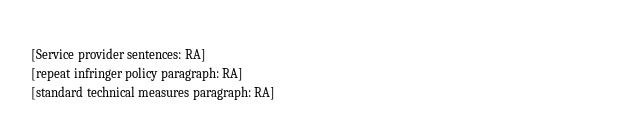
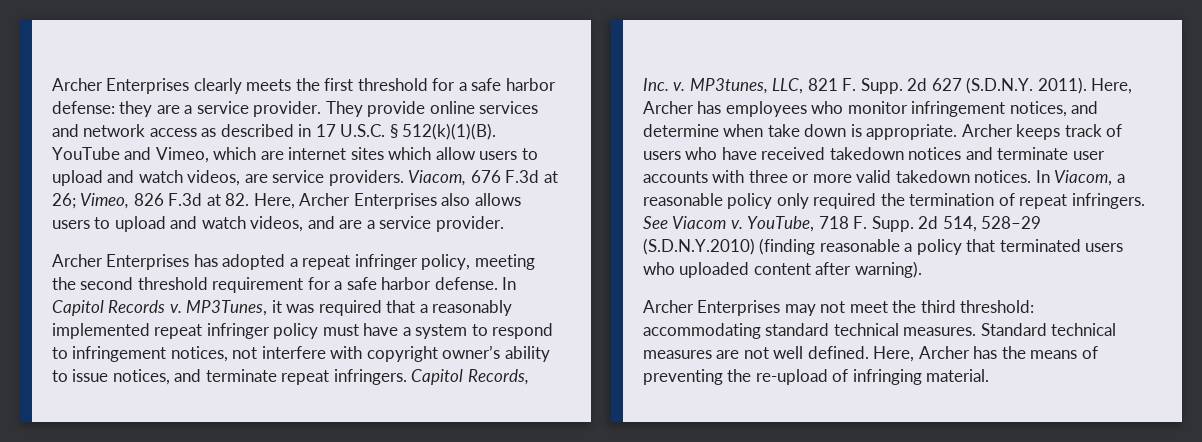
[31,48,206,62] [31,67,244,81] [31,86,276,100] [Service provider sentences: RA] // [repeat infringer policy paragraph: RA] // [standard technical measures paragraph: RA] -> [52,78,556,94] [52,101,539,117] [52,123,497,140] [52,147,538,163] [52,170,558,186] [52,193,521,209] [52,216,504,232] [52,254,535,270] [52,277,517,293] [52,300,513,316] [52,323,554,339] [52,345,550,362] [52,369,529,385] [643,77,1133,94] [643,101,1099,117] [643,124,1123,140] [643,147,1105,160] [643,170,1125,186] [643,193,1145,209] [643,216,1042,232] [643,238,1124,255] [643,261,922,278] [643,300,1035,316] [643,323,1117,339] [643,346,1098,362] [643,369,990,385] Archer Enterprises clearly meets the first threshold for a safe harbor defense: they are a service provider. They provide online services and network access as described in 17 U.S.C. § 512(k)(1)(B). YouTube and Vimeo, which are internet sites which allow users to upload and watch videos, are service providers. Viacom, 676 F.3d at 26; Vimeo, 826 F.3d at 82. Here, Archer Enterprises also allows users to upload and watch videos, and are a service provider. // Archer Enterprises has adopted a repeat infringer policy, meeting the second threshold requirement for a safe harbor defense. In Capitol Records v. MP3Tunes, it was required that a reasonably implemented repeat infringer policy must have a system to respond to infringement notices, not interfere with copyright owner’s ability to issue notices, and terminate repeat infringers. Capitol Records, Inc. v. MP3tunes, LLC, 821 F. Supp. 2d 627 (S.D.N.Y. 2011). Here, Archer has employees who monitor infringement notices, and determine when take down is appropriate. Archer keeps track of users who have received takedown notices and terminate user accounts with three or more valid takedown notices. In Viacom, a reasonable policy only required the termination of repeat infringers. See Viacom v. YouTube, 718 F. Supp. 2d 514, 528–29 (S.D.N.Y.2010) (finding reasonable a policy that terminated users who uploaded content after warning). // Archer Enterprises may not meet the third threshold: accommodating standard technical measures. Standard technical measures are not well defined. Here, Archer has the means of preventing the re-upload of infringing material.

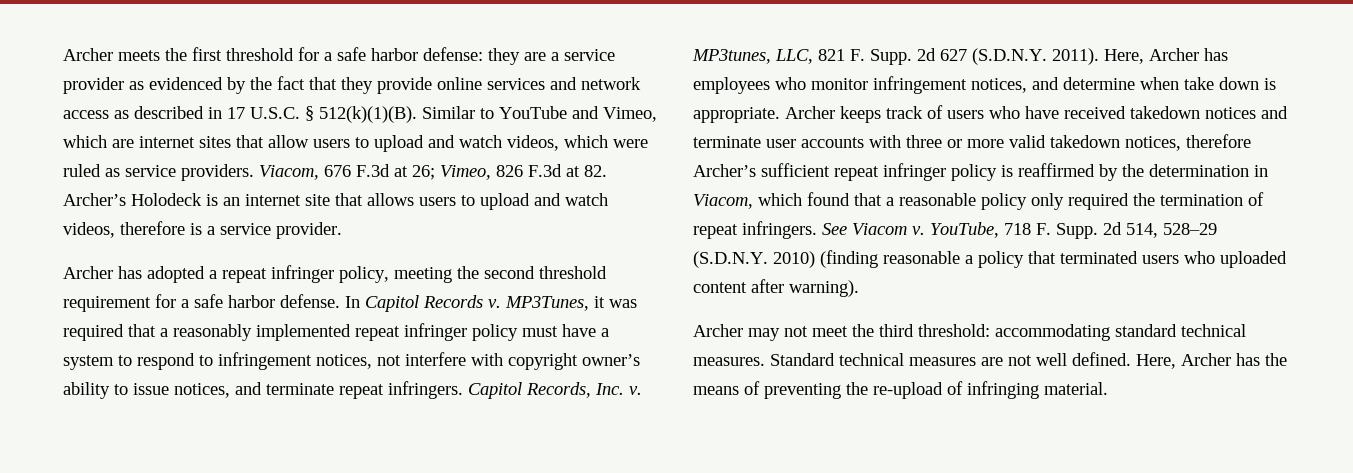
[52,78,242,94] Archer Enterprises clearly -> [63,48,113,61] Archer
[253,101,363,117] provider. They -> [63,76,373,94] provider as evidenced by the fact that they
(497, 131) none -> [422,106,494,119] Similar to
[388,147,432,160] which -> [236,135,264,148] that
[244,174,268,183] are -> [564,135,648,148] [63,164,120,177] which were ruled as
[253,193,471,209] Here, Archer Enterprises also -> [63,193,363,206] Archer’s Holodeck is an internet site that
[307,216,363,229] and are -> [120,221,202,235] therefore is
[106,254,190,270] Enterprises -> (113, 272) none
[974,170,1113,186] notices. In Viacom, -> [1125,134,1251,151] [693,163,1268,181] [693,192,882,209] notices, therefore Archer’s sufficient repeat infringer policy is reaffirmed by the determination in Viacom, which found that
[643,238,755,255] (S.D.N.Y.2010) -> [693,251,815,268] (S.D.N.Y. 2010)
[697,300,781,316] Enterprises -> (743, 330) none

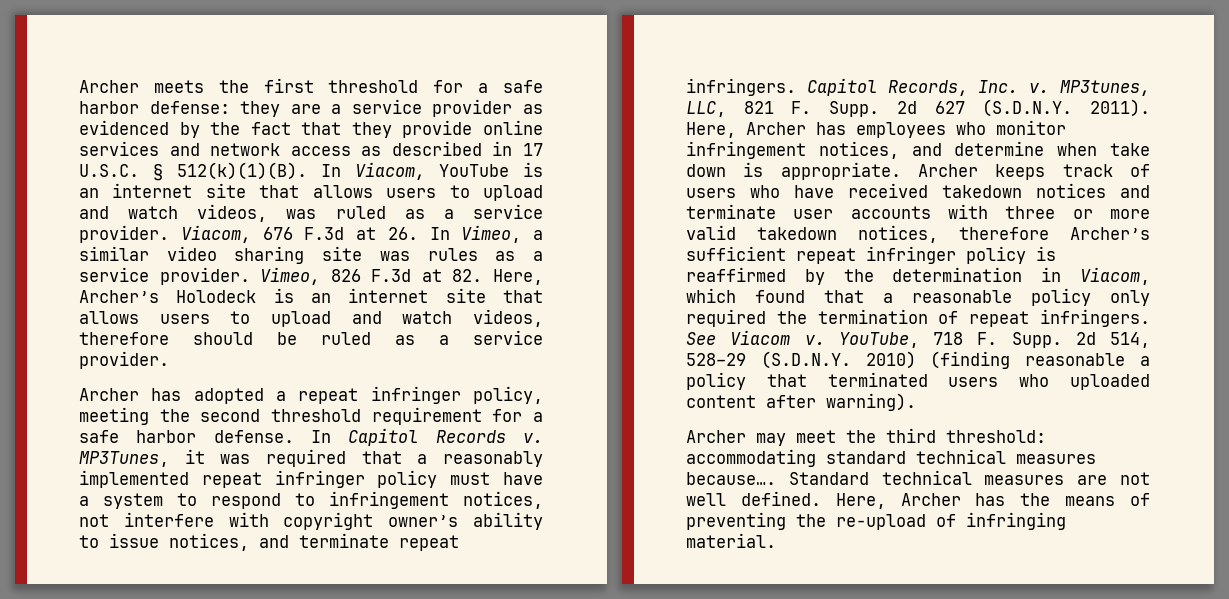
[422,106,657,122] [63,135,648,152] [63,164,435,181] Similar to YouTube and Vimeo, which are internet sites that allow users to upload and watch videos, which were ruled as service providers. Viacom, 676 F.3d at 26; -> [321,162,543,180] [79,183,543,201] [79,204,543,222] [79,225,543,243] [79,246,543,264] [79,267,250,285] In Viacom, YouTube is an internet site that allows users to upload and watch videos, was ruled as a service provider. Viacom, 676 F.3d at 26. In Vimeo, a similar video sharing site was rules as a service provider.
(607, 171) none -> [492,269,543,285] Here,
[190,223,202,235] is -> [193,332,415,345] should be ruled as
[784,326,808,337] not -> (786, 439) none
[693,357,765,366] measures. -> [1016,454,1096,464] [686,472,776,485] measures because….

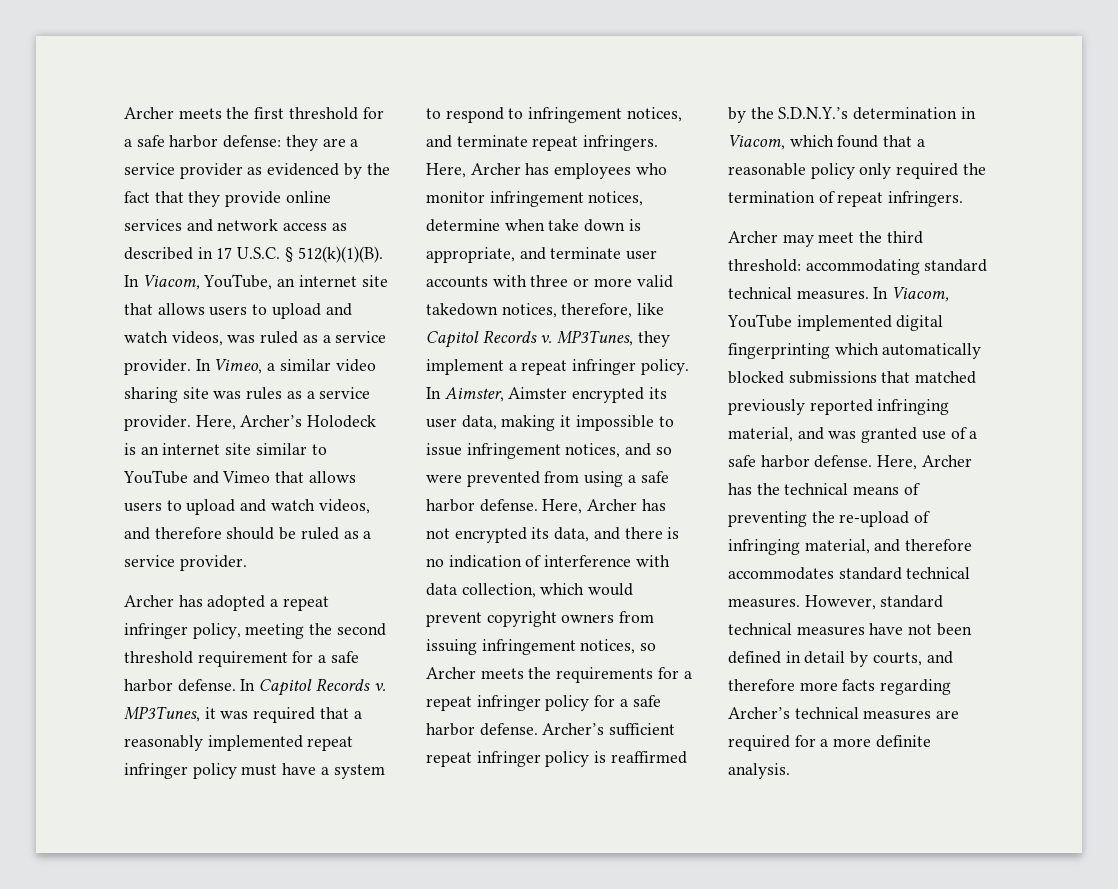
[439,162,543,177] YouTube is -> [203,274,273,290] YouTube,
[180,225,418,243] Viacom, 676 F.3d at 26. -> (191, 367) none
[260,267,483,285] Vimeo, 826 F.3d at 82. -> (191, 423) none
[502,290,543,303] [79,309,543,327] that allows users to upload and watch videos, -> [255,443,327,455] [123,470,356,484] [124,499,370,515] [124,527,150,540] similar to YouTube and Vimeo that allows users to upload and watch videos, and
[79,512,543,530] [79,533,459,551] [686,78,1150,96] [686,99,1150,117] not interfere with copyright owner’s ability to issue notices, and terminate repeat infringers. Capitol Records, Inc. v. MP3tunes, LLC, 821 F. Supp. 2d 627 (S.D.N.Y. 2011). -> [426,135,659,151] and terminate repeat infringers.
[911,143,942,156] and -> (644, 198) none
[780,162,1150,180] [686,183,1106,198] appropriate. Archer keeps track of users who have received takedown notices -> [426,247,515,263] appropriate,
[959,227,1049,240] therefore -> [561,303,665,318] [426,330,670,348] [426,359,689,375] [426,387,667,403] [426,415,674,431] [426,443,672,459] [426,471,669,487] [426,499,666,514] [426,527,680,543] [426,555,670,568] [426,583,634,598] [426,611,655,627] [426,639,657,655] [426,667,692,683] [426,695,661,711] [426,723,538,736] therefore, like Capitol Records v. MP3Tunes, they implement a repeat infringer policy. In Aimster, Aimster encrypted its user data, making it impossible to issue infringement notices, and so were prevented from using a safe harbor defense. Here, Archer has not encrypted its data, and there is no indication of interference with data collection, which would prevent copyright owners from issuing infringement notices, so Archer meets the requirements for a repeat infringer policy for a safe harbor defense.
(874, 275) none -> [778,107,849,119] S.D.N.Y.’s
[686,330,1150,348] [686,351,1150,369] [686,372,1150,390] [686,393,916,411] See Viacom v. YouTube, 718 F. Supp. 2d 514, 528–29 (S.D.N.Y. 2010) (finding reasonable a policy that terminated users who uploaded content after warning). -> (964, 199) none
[1016,454,1096,464] [686,470,1150,485] [686,491,821,506] measures because…. Standard technical measures are not well defined. -> [796,287,950,302] [727,314,944,331] [728,343,982,359] [728,371,977,384] [728,399,950,415] [728,427,978,443] [728,455,873,468] measures. In Viacom, YouTube implemented digital fingerprinting which automatically blocked submissions that matched previously reported infringing material, and was granted use of a safe harbor defense.
(1051, 499) none -> [784,483,849,495] technical
[686,533,776,548] material. -> [804,539,973,554] [728,567,971,580] [728,595,944,610] [728,623,972,636] [728,651,953,667] [728,679,952,695] [728,707,960,720] [728,735,931,751] [728,763,790,779] material, and therefore accommodates standard technical measures. However, standard technical measures have not been defined in detail by courts, and therefore more facts regarding Archer’s technical measures are required for a more definite analysis.

